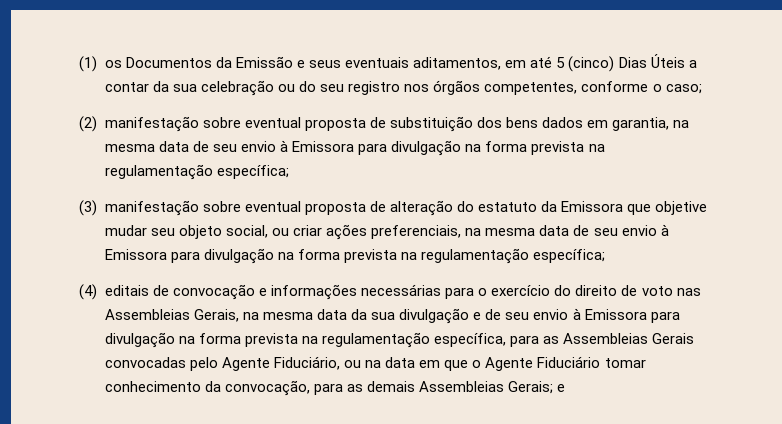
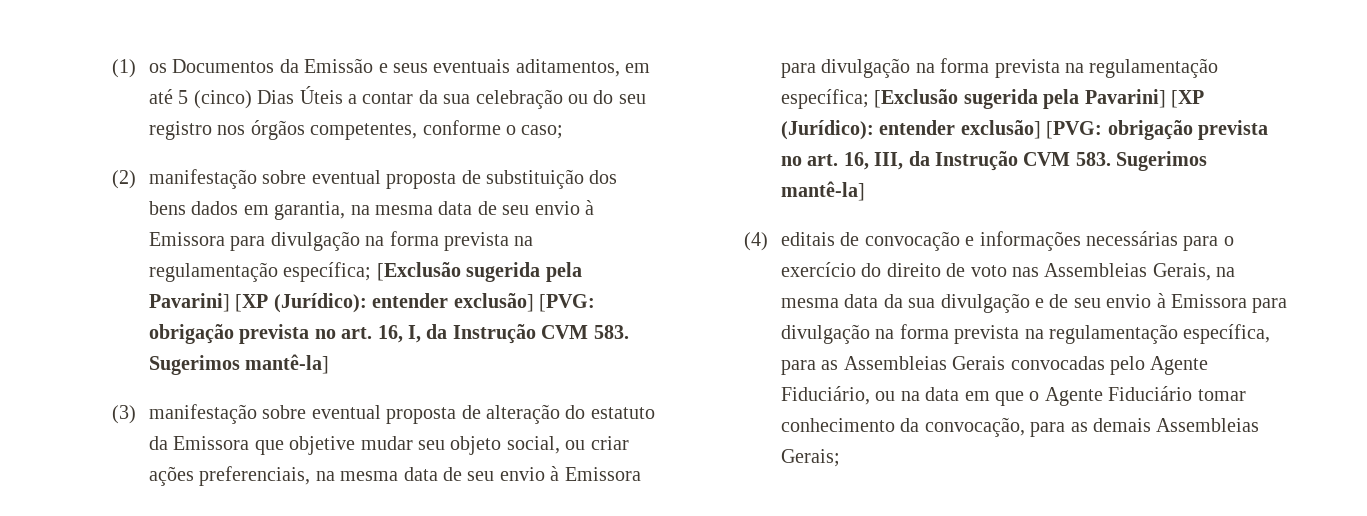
(289, 172) none -> [376,262,582,282] [149,293,596,313] [149,324,629,344] [149,354,330,375] [Exclusão sugerida pela Pavarini] [XP (Jurídico): entender exclusão] [PVG: obrigação prevista no art. 16, I, da Instrução CVM 583. Sugerimos mantê-la]
(606, 256) none -> [874,89,1205,109] [781,120,1269,140] [781,151,1208,171] [781,181,866,201] [Exclusão sugerida pela Pavarini] [XP (Jurídico): entender exclusão] [PVG: obrigação prevista no art. 16, III, da Instrução CVM 583. Sugerimos mantê-la]
[557,384,566,392] e -> (841, 458) none

